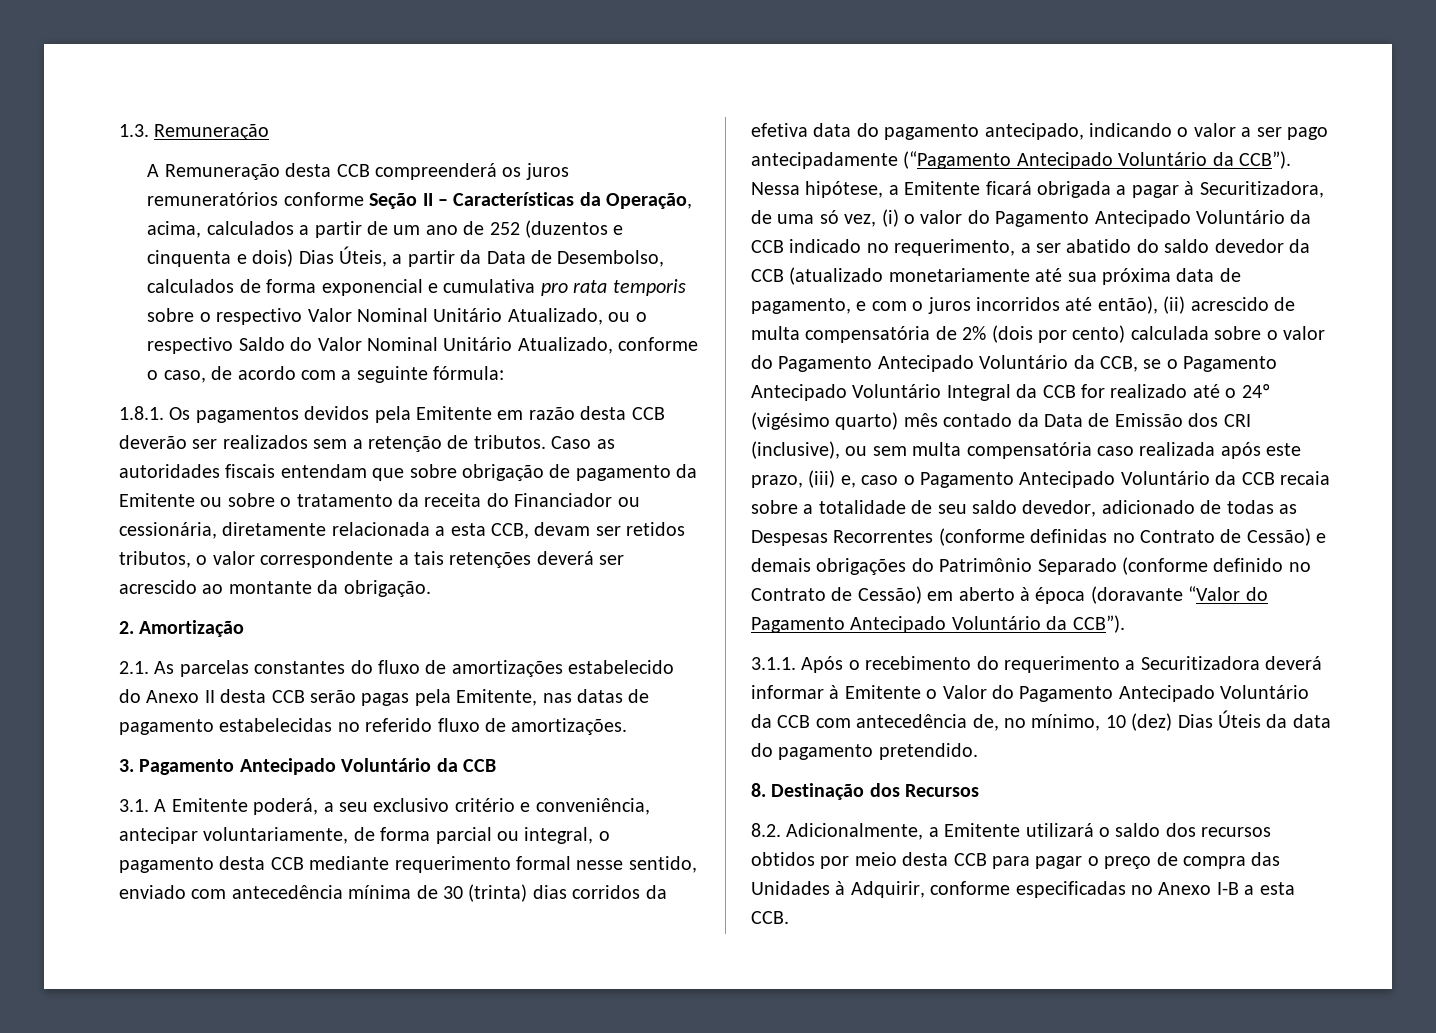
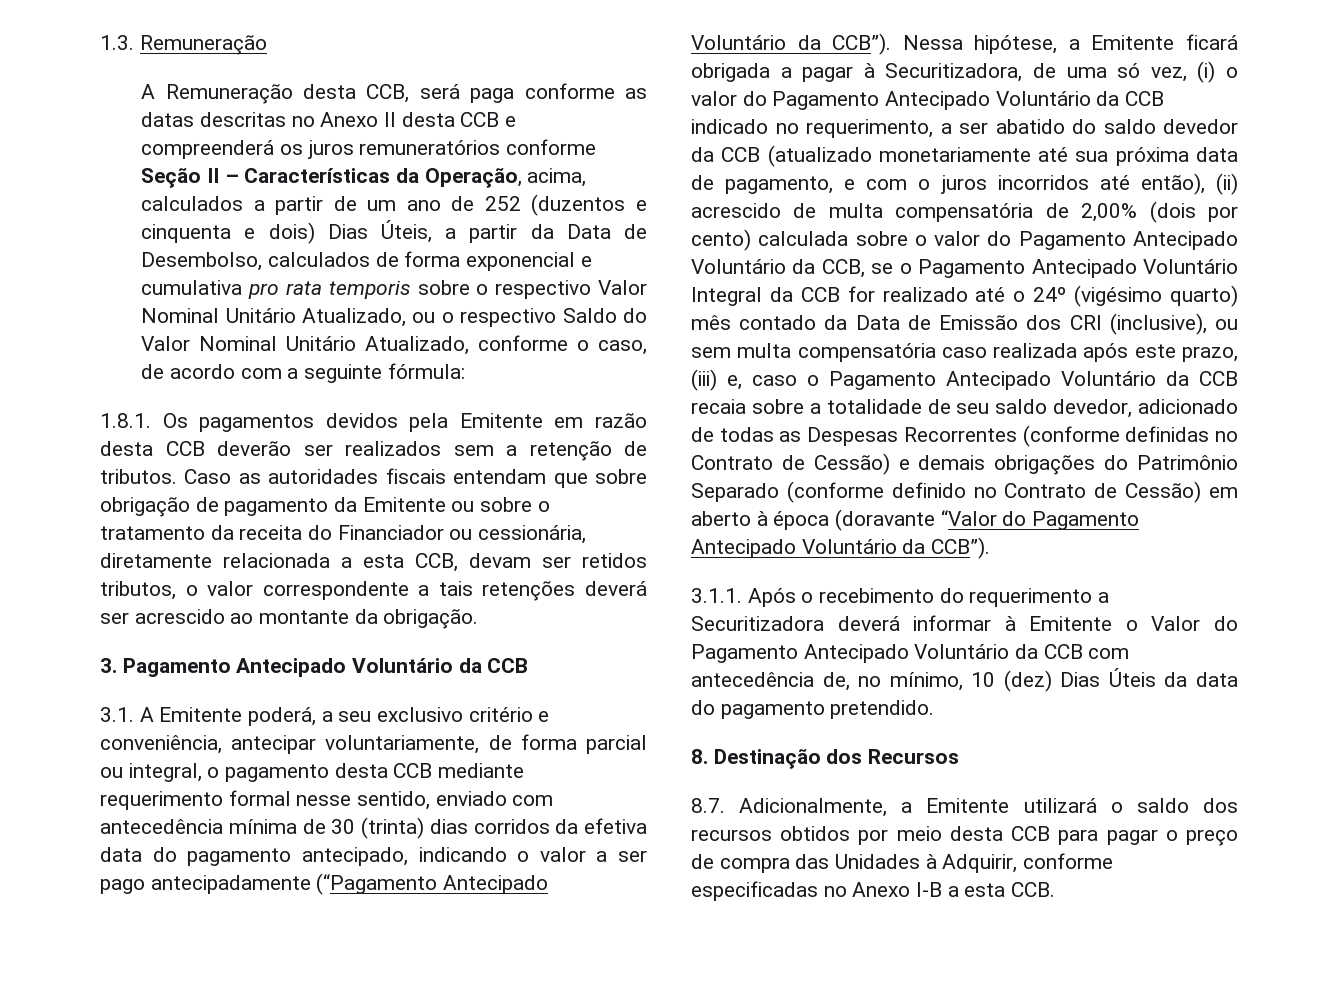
[336,164,370,177] CCB -> [366,83,648,103] [141,112,516,127] CCB, será paga conforme as datas descritas no Anexo II desta CCB e
[119,620,245,637] [119,660,675,677] [119,689,650,706] [119,718,628,735] // 2. Amortização // 2.1. As parcelas constantes do fluxo de amortizações estabelecido do Anexo II desta CCB serão pagas pela Emitente, nas datas de pagamento estabelecidas no referido fluxo de amortizações. -> (479, 619) none
[962,326,987,340] 2% -> [1081,203,1138,222] 2,00%
[751,823,781,837] 8.2. -> [691,798,725,813] 8.7.

